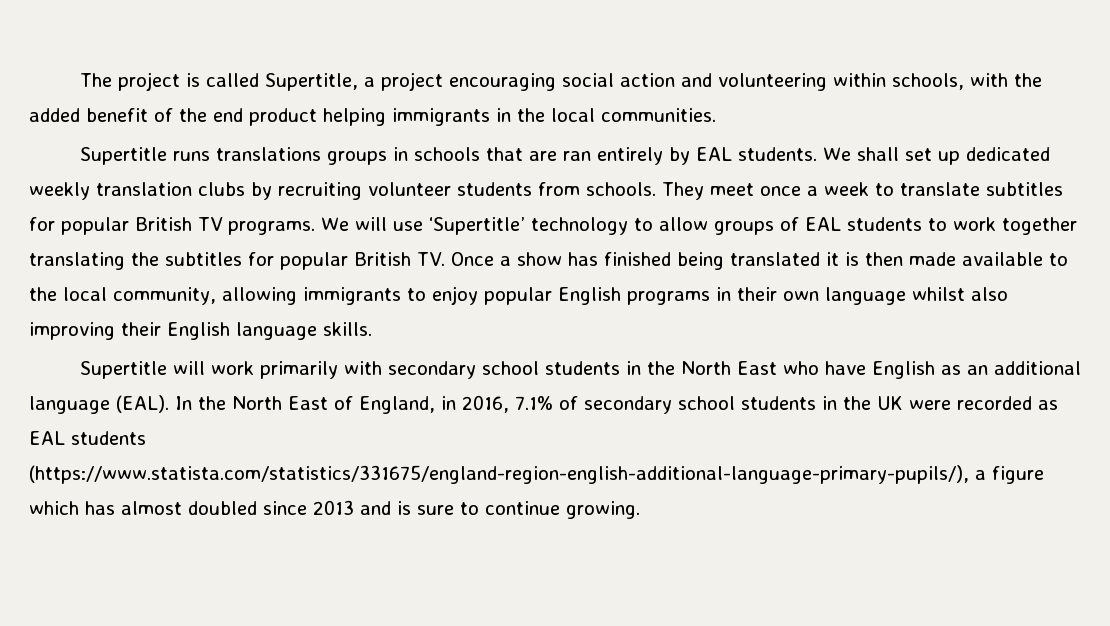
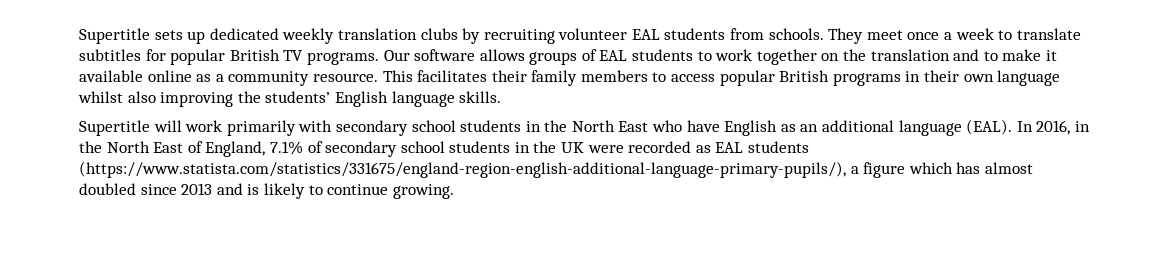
[79,72,1042,91] [29,108,716,126] [79,147,932,165] The project is called Supertitle, a project encouraging social action and volunteering within schools, with the added benefit of the end product helping immigrants in the local communities. // Supertitle runs translations groups in schools that are ran entirely by EAL students. We shall set -> [79,28,183,44] Supertitle sets
(451, 189) none -> [631,29,660,40] EAL
[321,217,708,235] We will use ‘Supertitle’ technology to allow -> [383,49,525,61] Our software allows
[29,252,1068,270] [29,286,621,305] translating the subtitles for popular British TV. Once a show has finished being translated it is then made available to the local community, allowing immigrants to enjoy popular English -> [821,49,1057,61] [79,70,830,86] on the translation and to make it available online as a community resource. This facilitates their family members to access popular British
[121,322,161,336] their -> [237,91,331,103] the students’
(192, 403) none -> [1036,120,1090,135] 2016, in
[441,395,509,413] in 2016, -> (266, 149) none
[417,505,454,515] sure -> [263,183,305,199] likely

